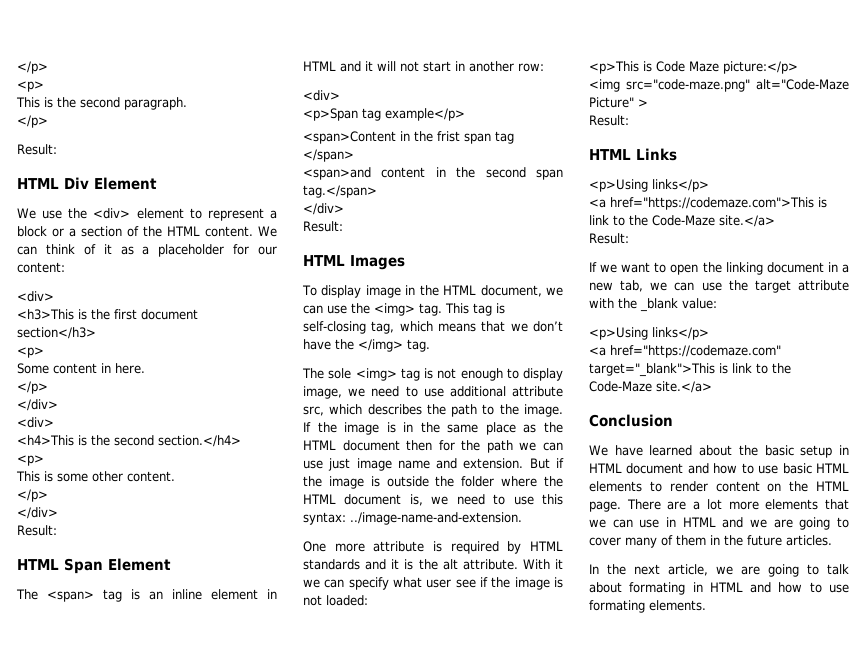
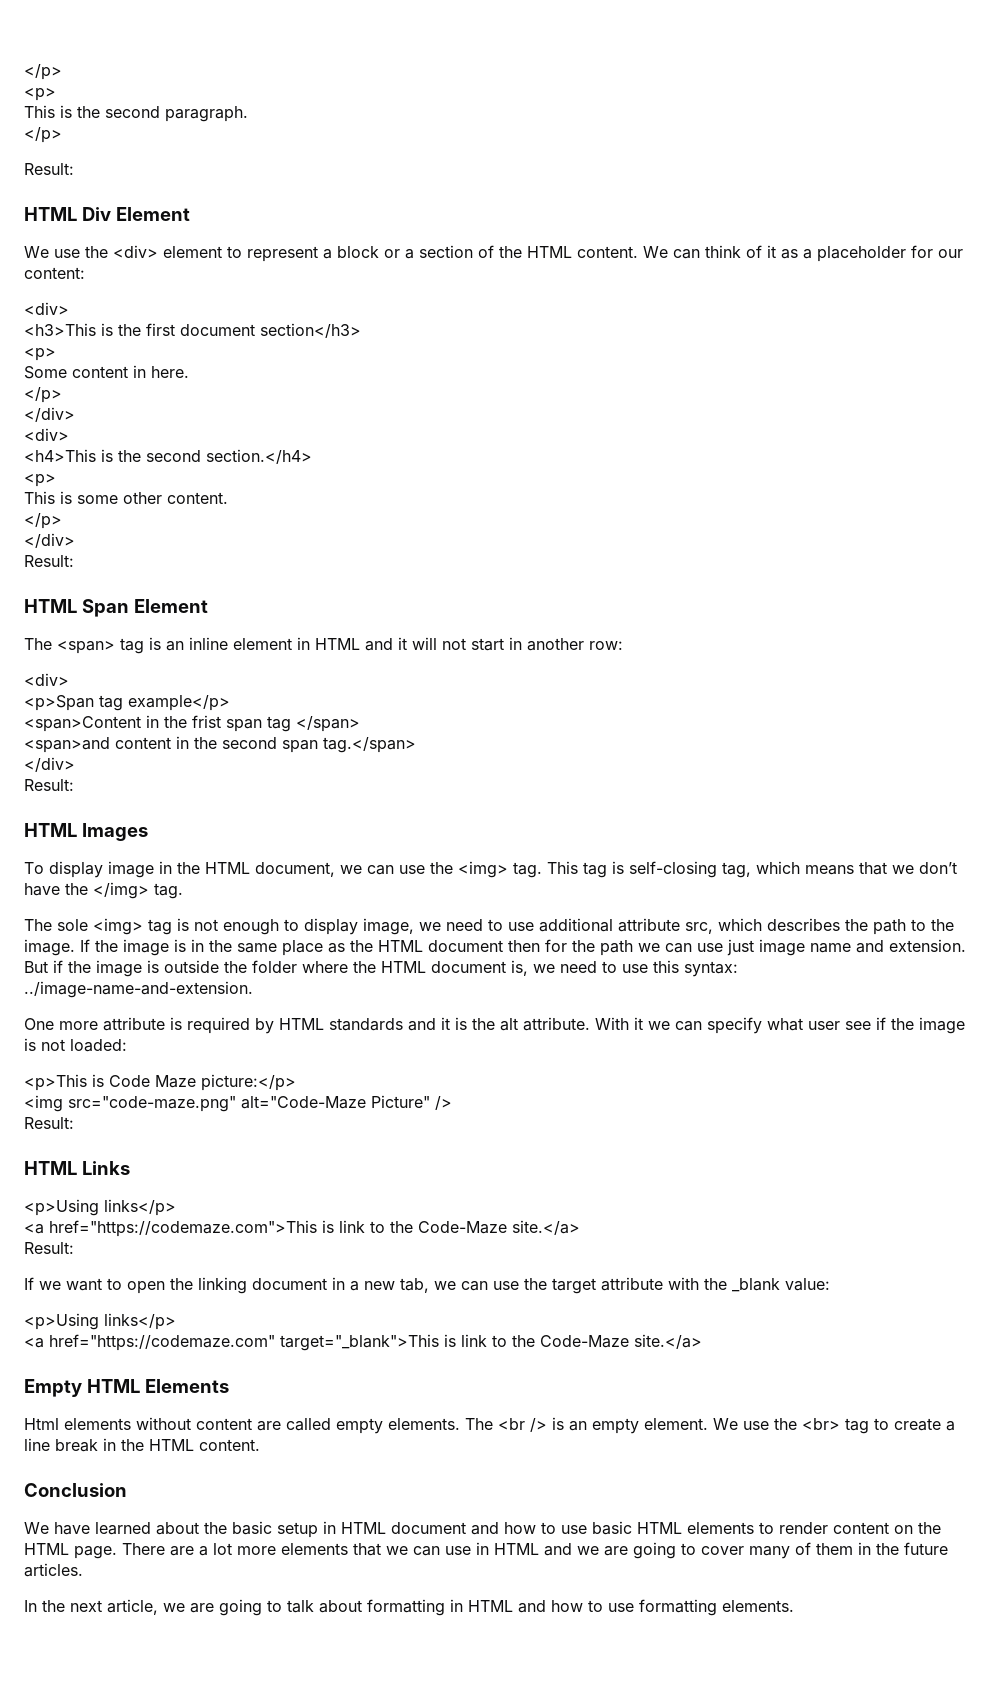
[638,99,648,107] > -> [435,1096,452,1110] />
(712, 387) none -> [24,1379,229,1397] [24,1417,955,1434] [24,1438,260,1452] // Empty HTML Elements // Html elements without content are called empty elements. The <br /> is an empty element. We use the <br> tag to create a line break in the HTML content.
[629,582,686,595] formating -> [367,1599,445,1616] formatting
[589,600,645,613] formating -> [639,1599,717,1616] formatting

